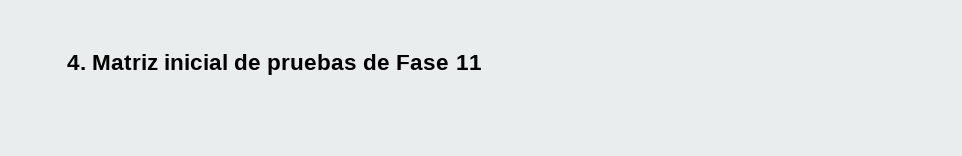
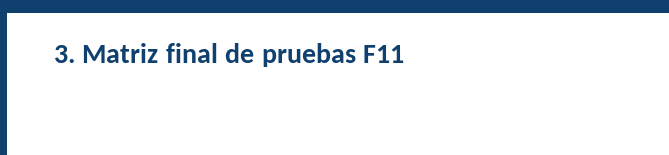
[67,54,482,75] 4. Matriz inicial de pruebas de Fase 11 -> [54,43,405,67] 3. Matriz final de pruebas F11

